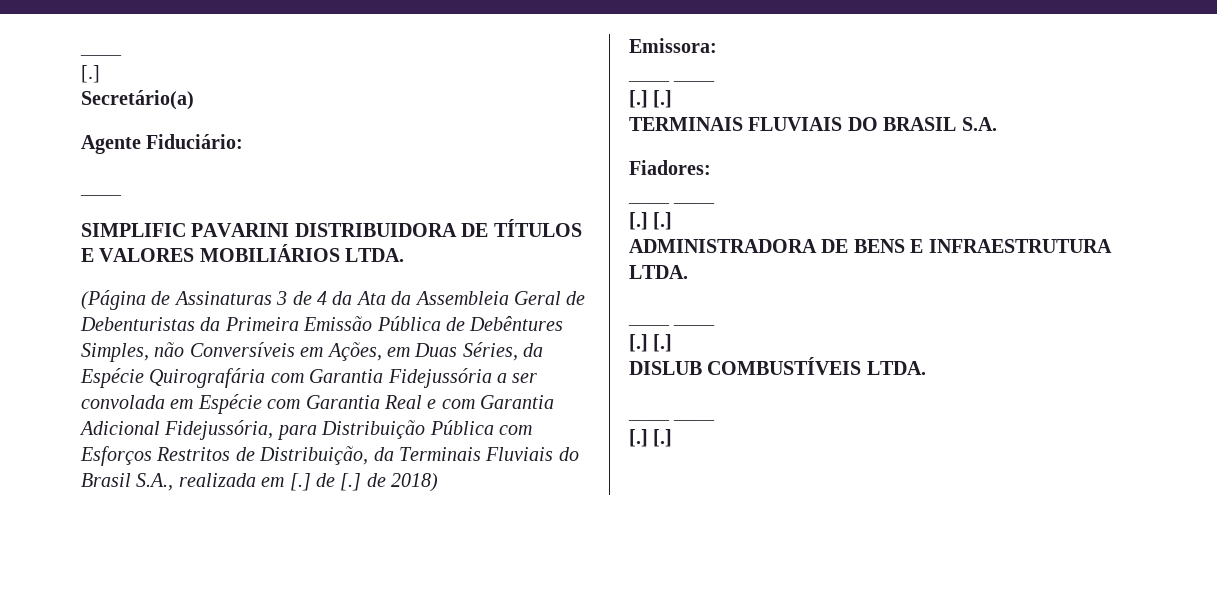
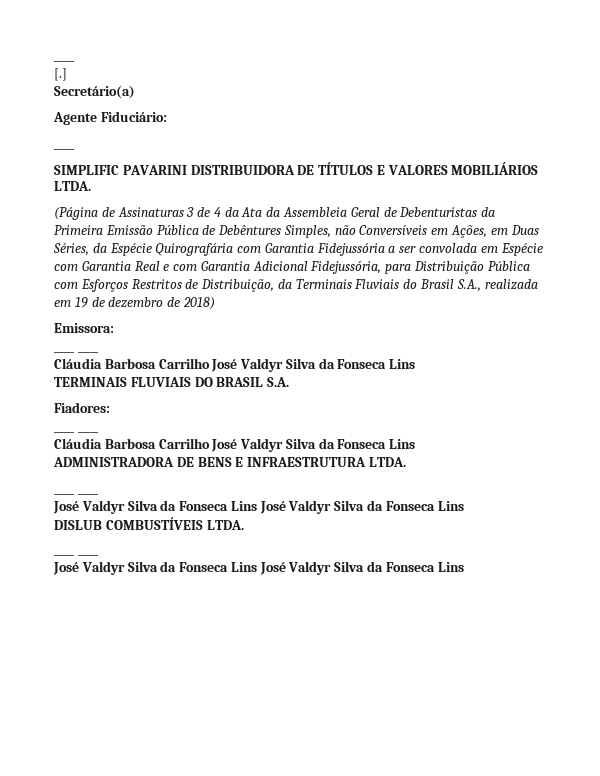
[289,473,362,491] [.] de [.] -> [74,297,164,308] 19 de dezembro
[629,90,673,108] [.] [.] -> [54,358,416,372] Cláudia Barbosa Carrilho José Valdyr Silva da Fonseca Lins
[629,212,673,230] [.] [.] -> [54,438,416,452] Cláudia Barbosa Carrilho José Valdyr Silva da Fonseca Lins
[629,334,673,352] [.] [.] -> [53,500,464,514] José Valdyr Silva da Fonseca Lins José Valdyr Silva da Fonseca Lins
[629,429,673,447] [.] [.] -> [53,561,464,575] José Valdyr Silva da Fonseca Lins José Valdyr Silva da Fonseca Lins

